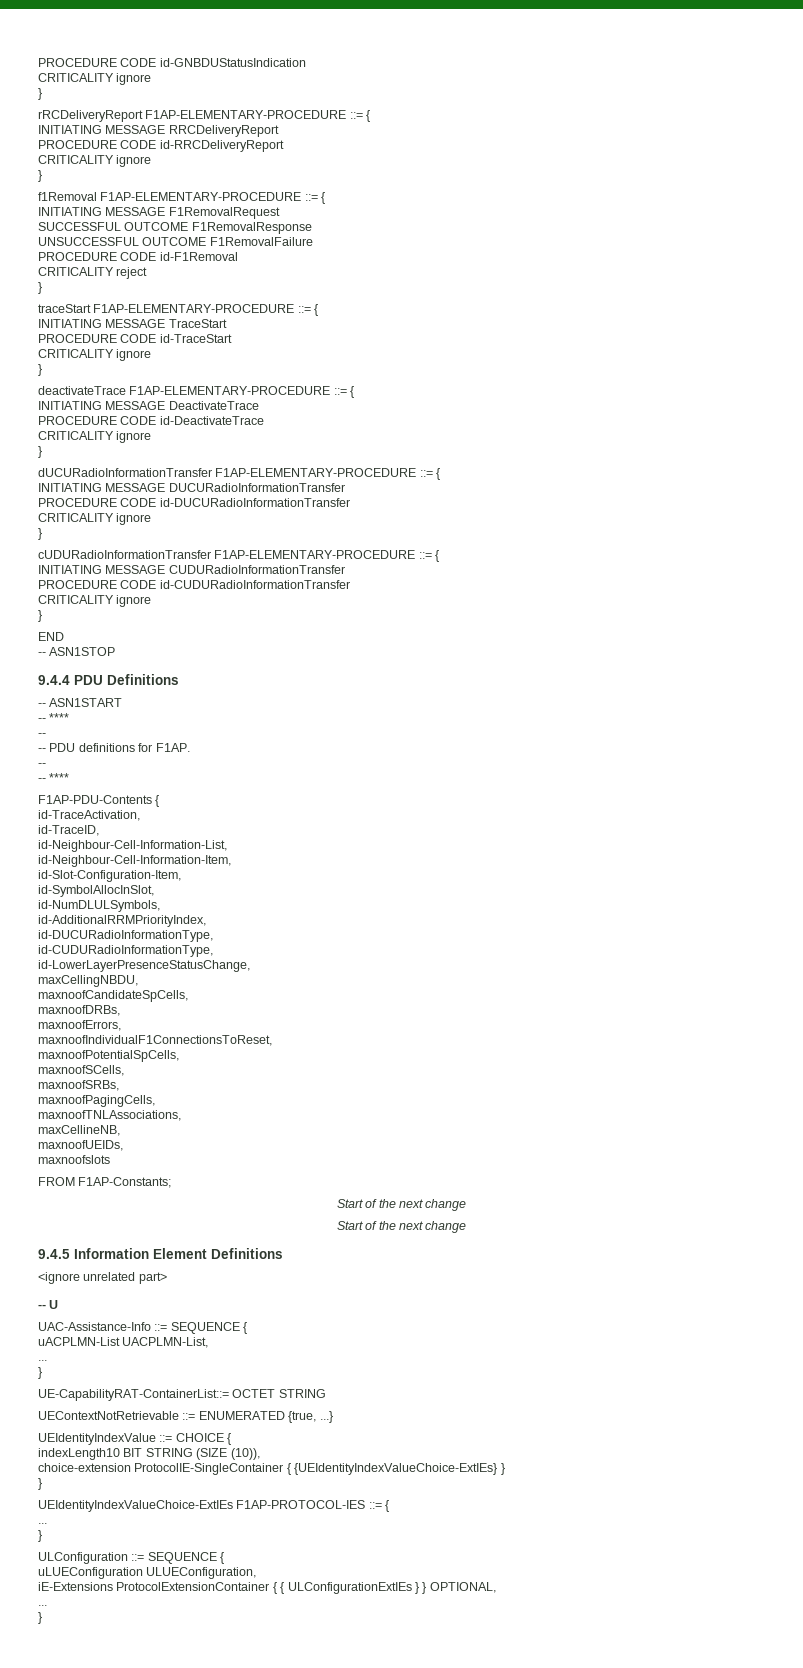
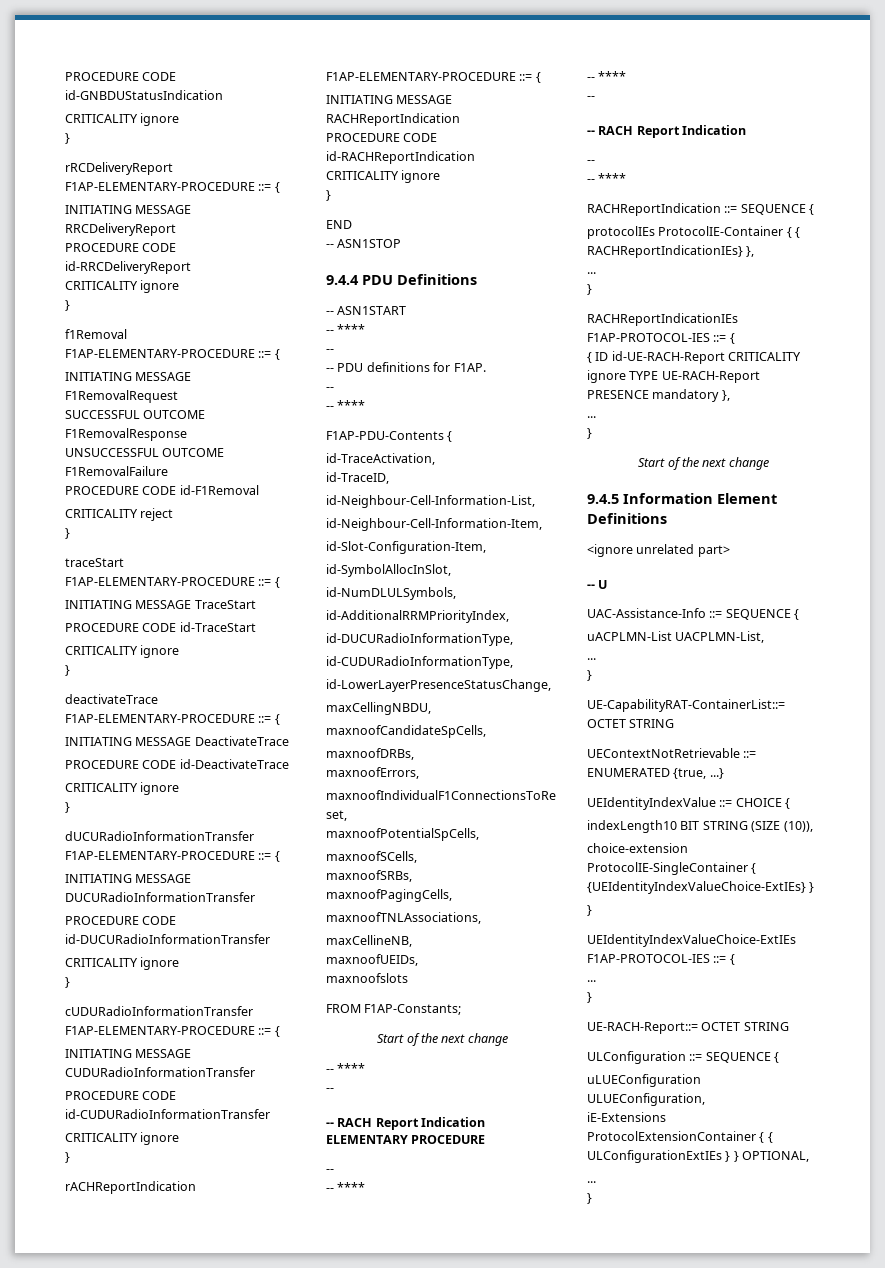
(42, 616) none -> [65,1181,196,1194] [326,72,541,83] [326,95,453,104] [326,113,460,126] [326,133,438,142] [326,151,475,164] [326,170,441,183] [326,190,331,201] // rACHReportIndication F1AP-ELEMENTARY-PROCEDURE ::= { // INITIATING MESSAGE RACHReportIndication // PROCEDURE CODE id-RACHReportIndication // CRITICALITY ignore // }
(467, 1205) none -> [326,1063,366,1073] [326,1088,334,1092] [326,1117,486,1130] [326,1135,486,1144] [326,1169,334,1173] [326,1182,366,1192] [587,71,627,81] [587,96,595,100] [587,125,747,138] [587,160,595,164] [587,173,627,183] [587,203,815,216] [587,226,801,239] [587,245,755,258] [587,272,596,274] [587,284,592,295] [587,313,738,326] [587,333,735,344] [587,351,802,364] [587,370,760,383] [587,389,730,402] [587,416,596,418] [587,428,592,439] // -- **** // -- // -- RACH Report Indication ELEMENTARY PROCEDURE // -- // -- **** // -- **** // -- // -- RACH Report Indication // -- // -- **** // RACHReportIndication ::= SEQUENCE { // protocolIEs ProtocolIE-Container { { RACHReportIndicationIEs} }, // ... // } // RACHReportIndicationIEs F1AP-PROTOCOL-IES ::= { // { ID id-UE-RACH-Report CRITICALITY ignore TYPE UE-RACH-Report PRESENCE mandatory }, // ... // }
(42, 1536) none -> [587,1022,789,1034] // UE-RACH-Report::= OCTET STRING

